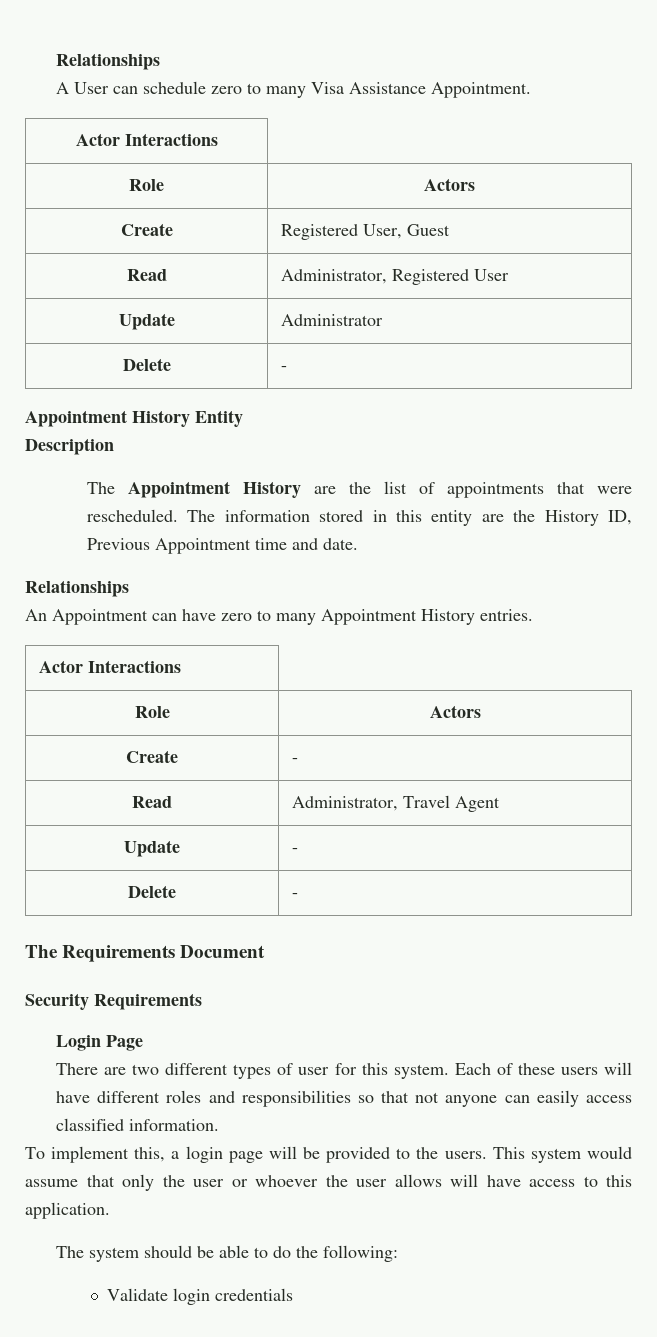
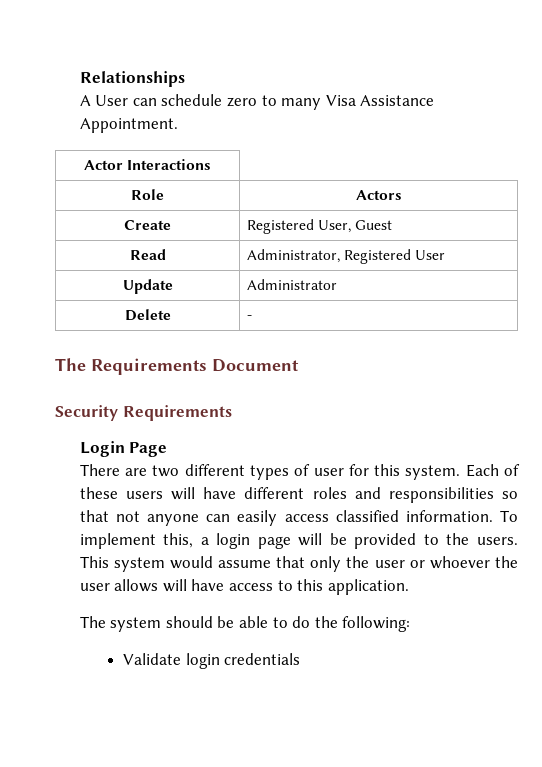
[25,410,243,427] [25,438,114,455] [87,481,632,498] [87,509,632,526] [87,538,359,554] [25,580,129,597] [25,609,533,625] [38,660,181,673] [134,706,170,718] [429,705,481,718] [126,750,178,763] [291,758,298,763] [132,796,172,808] [291,795,500,812] [124,840,180,857] [291,848,298,853] [128,885,176,898] [291,893,298,898] // Appointment History Entity // Description // The Appointment History are the list of appointments that were rescheduled. The information stored in this entity are the History ID, Previous Appointment time and date. // Relationships // An Appointment can have zero to many Appointment History entries. // Actor Interactions // Role | Actors // Create | - // Read | Administrator, Travel Agent // Update | - // Delete | - -> (252, 317) none
(220, 1125) // -> (493, 516) none

